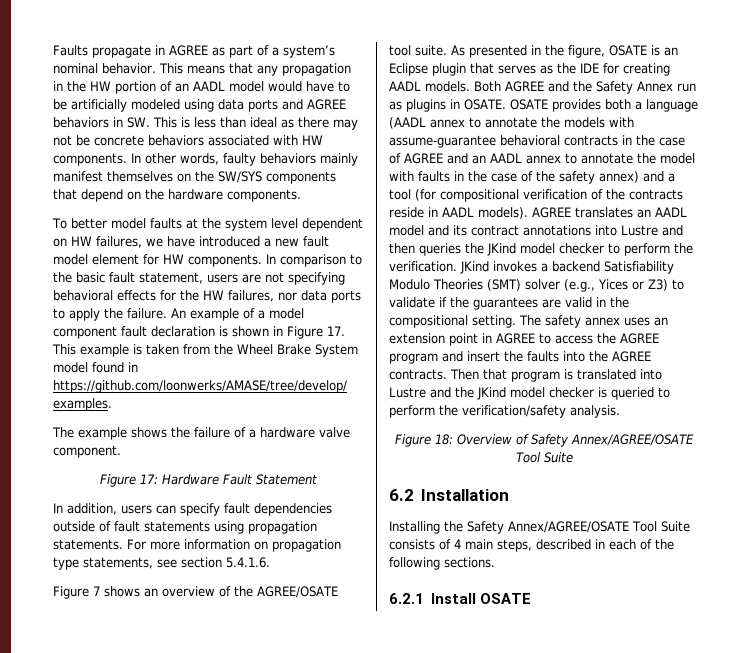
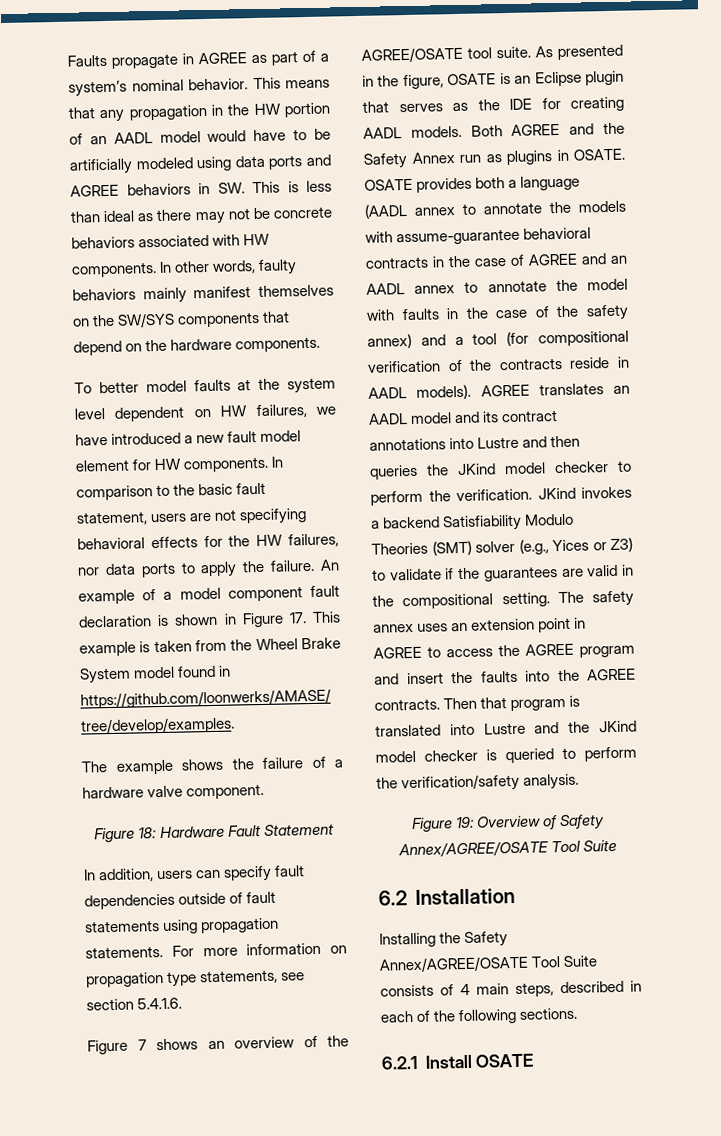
[139,474,158,484] 17: -> [138,827,158,839] 18:
[435,434,453,445] 18: -> [454,816,475,829] 19:

